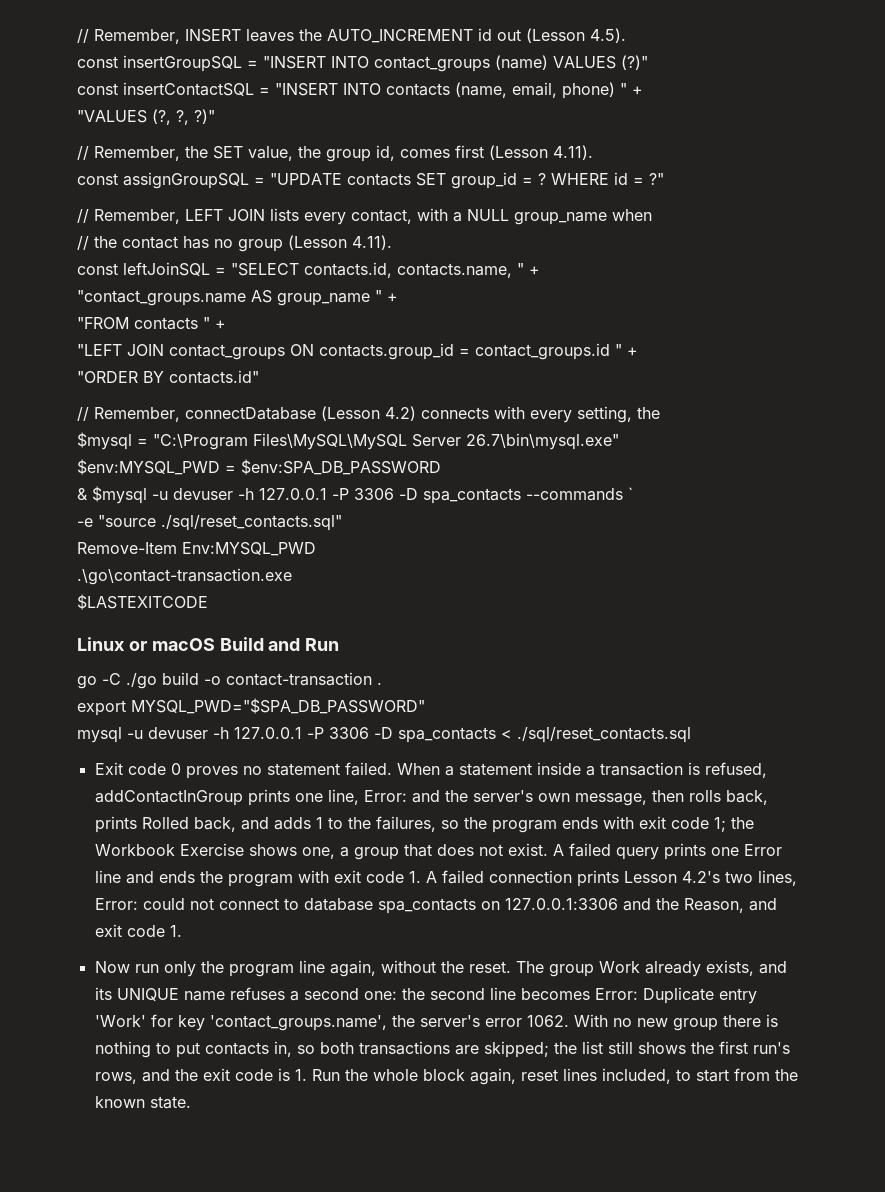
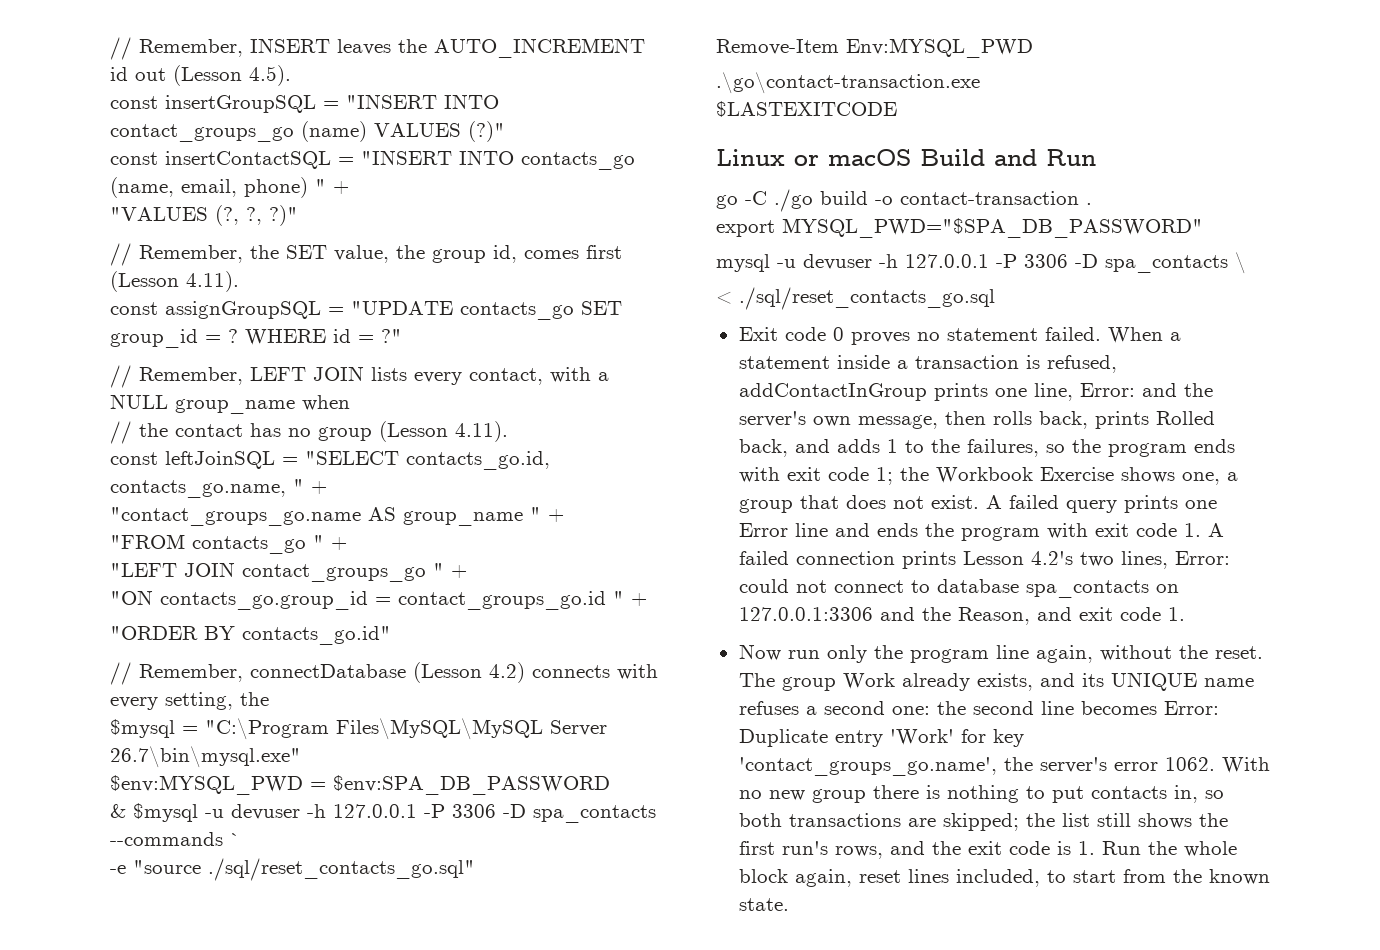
[374,56,490,72] contact_groups -> [110,124,294,142] contact_groups_go
[386,83,450,96] contacts -> [521,152,635,170] contacts_go
[347,173,411,186] contacts -> [460,302,574,320] contacts_go
[304,262,540,278] [77,290,246,306] contacts.id, contacts.name, " + // "contact_groups.name -> [406,451,550,470] [110,479,327,498] [110,507,361,526] contacts_go.id, contacts_go.name, " + // "contact_groups_go.name
[134,317,198,330] contacts -> [192,536,306,554] contacts_go
[169,343,610,360] contact_groups ON contacts.group_id = contact_groups.id -> [242,563,467,582] [110,590,606,610] contact_groups_go " + // "ON contacts_go.group_id = contact_groups_go.id
[169,370,259,384] contacts.id" -> [242,626,391,645] contacts_go.id"
[161,515,342,531] ./sql/reset_contacts.sql" -> [208,858,475,881] ./sql/reset_contacts_go.sql"
[501,727,691,743] < ./sql/reset_contacts.sql -> [1235,252,1246,274] [716,287,995,310] \ // < ./sql/reset_contacts_go.sql
[209,1015,387,1031] 'contact_groups.name', -> [738,757,997,776] 'contact_groups_go.name',

